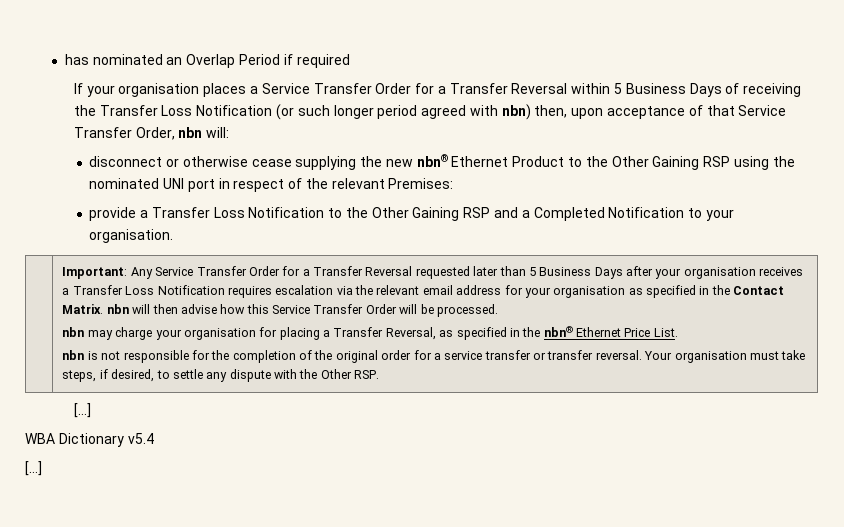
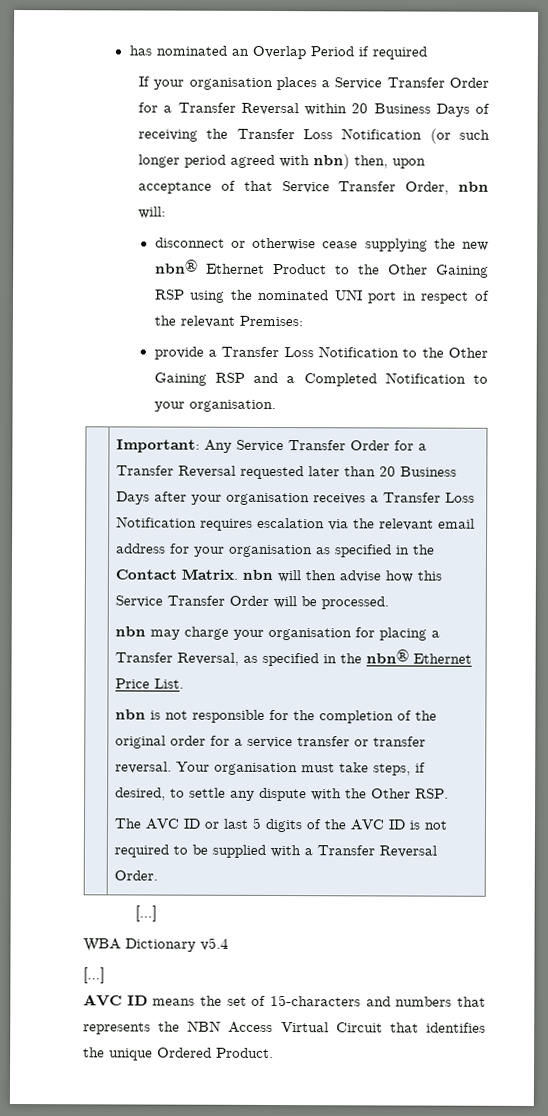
[613,83,622,94] 5 -> [351,103,369,114] 20
[528,267,536,276] 5 -> [378,466,396,477] 20
(380, 374) none -> [113,817,447,833] [113,844,437,858] [113,870,158,881] // The AVC ID or last 5 digits of the AVC ID is not required to be supplied with a Transfer Reversal Order.
(42, 468) none -> [83,994,487,1007] [83,1020,486,1035] [83,1047,274,1061] // AVC ID means the set of 15-characters and numbers that represents the NBN Access Virtual Circuit that identifies the unique Ordered Product.

